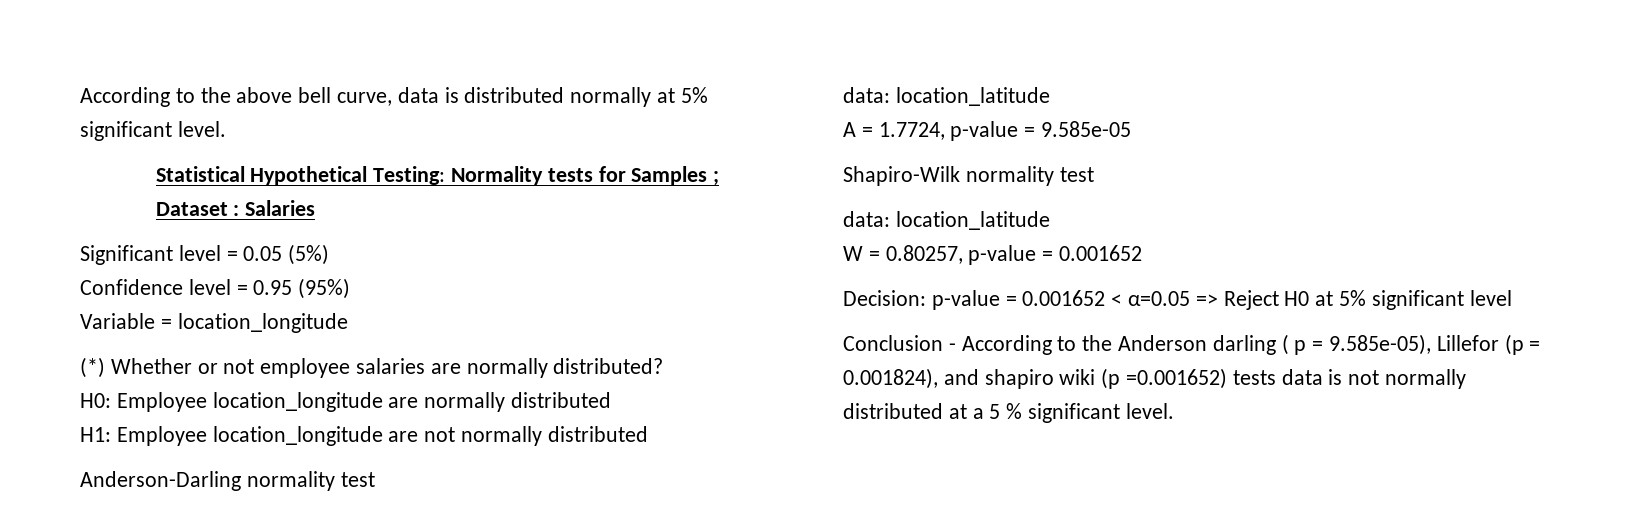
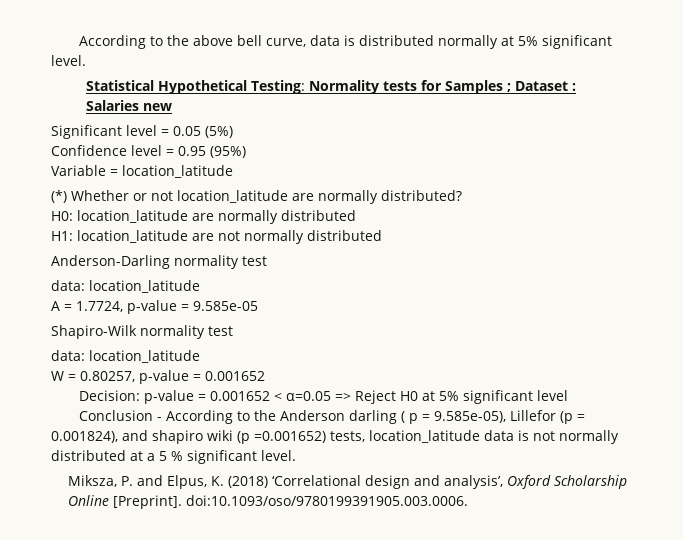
(316, 208) none -> [142,103,172,111] new
[177,313,348,333] location_longitude -> [122,165,233,178] location_latitude
[260,358,426,378] employee salaries -> [177,190,288,203] location_latitude
[116,392,383,412] Employee location_longitude -> [77,210,188,223] location_latitude
[116,426,383,446] Employee location_longitude -> [77,230,188,243] location_latitude
[1232,370,1276,385] tests -> [330,430,480,443] tests, location_latitude
(1174, 411) none -> [68,475,628,489] [68,495,469,509] // Miksza, P. and Elpus, K. (2018) ‘Correlational design and analysis’, Oxford Scholarship Online [Preprint]. doi:10.1093/oso/9780199391905.003.0006.

